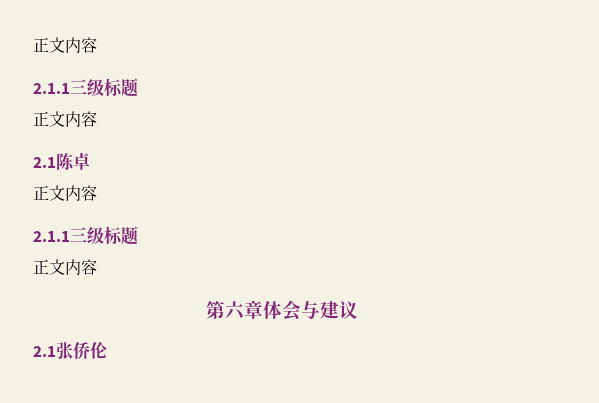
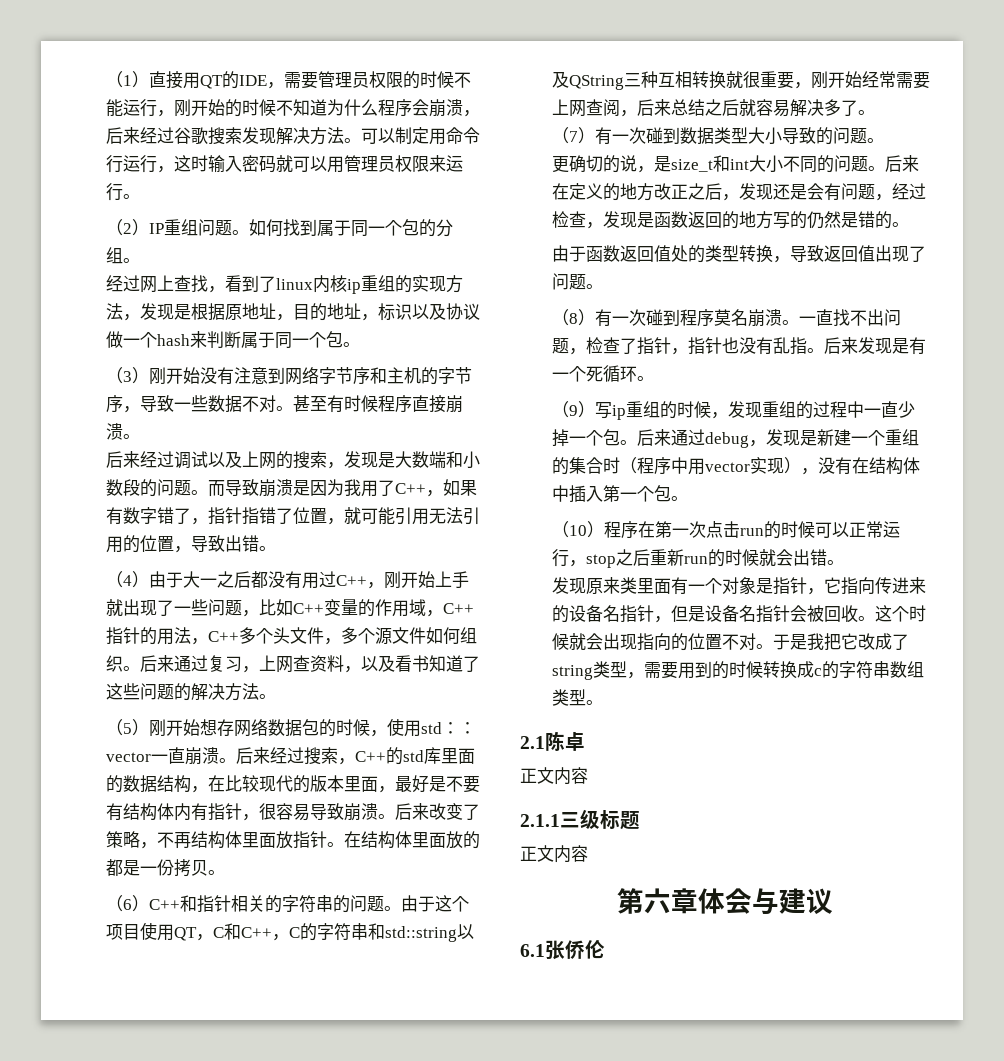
[33,37,97,53] [33,78,138,97] [33,111,97,127] 正文内容 // 2.1.1三级标题 // 正文内容 -> [105,71,471,89] [105,99,480,117] [105,127,480,145] [105,155,463,173] [105,183,140,201] [105,219,453,237] [105,247,140,264] [105,275,463,294] [105,303,480,321] [105,331,360,349] [105,367,472,385] [105,395,463,413] [105,423,140,440] [105,451,480,469] [105,479,477,497] [105,507,480,525] [105,535,276,553] [105,571,469,589] [105,599,474,617] [105,627,477,645] [105,655,480,673] [105,683,276,701] [105,718,476,737] [105,747,475,765] [105,775,480,793] [105,803,480,821] [105,831,480,849] [105,859,225,877] [105,895,469,913] [105,922,474,942] [551,71,930,90] [551,99,875,117] [551,127,884,145] [551,155,919,173] [551,183,926,201] [551,211,909,229] [551,245,926,263] [551,273,603,290] [551,309,901,327] [551,337,926,355] [551,365,654,382] [551,401,915,420] [551,429,919,448] [551,457,920,475] [551,485,688,503] [551,521,900,539] [551,549,844,568] [551,577,926,595] [551,605,926,623] [551,633,909,651] [551,661,924,680] [551,689,603,706] （1）直接用QT的IDE，需要管理员权限的时候不能运行，刚开始的时候不知道为什么程序会崩溃，后来经过谷歌搜索发现解决方法。可以制定用命令行运行，这时输入密码就可以用管理员权限来运行。 // （2）IP重组问题。如何找到属于同一个包的分组。 // 经过网上查找，看到了linux内核ip重组的实现方法，发现是根据原地址，目的地址，标识以及协议做一个hash来判断属于同一个包。 // （3）刚开始没有注意到网络字节序和主机的字节序，导致一些数据不对。甚至有时候程序直接崩溃。 // 后来经过调试以及上网的搜索，发现是大数端和小数段的问题。而导致崩溃是因为我用了C++，如果有数字错了，指针指错了位置，就可能引用无法引用的位置，导致出错。 // （4）由于大一之后都没有用过C++，刚开始上手就出现了一些问题，比如C++变量的作用域，C++指针的用法，C++多个头文件，多个源文件如何组织。后来通过复习，上网查资料，以及看书知道了这些问题的解决方法。 // （5）刚开始想存网络数据包的时候，使用std：：vector一直崩溃。后来经过搜索，C++的std库里面的数据结构，在比较现代的版本里面，最好是不要有结构体内有指针，很容易导致崩溃。后来改变了策略，不再结构体里面放指针。在结构体里面放的都是一份拷贝。 // （6）C++和指针相关的字符串的问题。由于这个项目使用QT，C和C++，C的字符串和std::string以及QString三种互相转换就很重要，刚开始经常需要上网查阅，后来总结之后就容易解决多了。 // （7）有一次碰到数据类型大小导致的问题。 // 更确切的说，是size_t和int大小不同的问题。后来在定义的地方改正之后，发现还是会有问题，经过检查，发现是函数返回的地方写的仍然是错的。 // 由于函数返回值处的类型转换，导致返回值出现了问题。 // （8）有一次碰到程序莫名崩溃。一直找不出问题，检查了指针，指针也没有乱指。后来发现是有一个死循环。 // （9）写ip重组的时候，发现重组的过程中一直少掉一个包。后来通过debug，发现是新建一个重组的集合时（程序中用vector实现），没有在结构体中插入第一个包。 // （10）程序在第一次点击run的时候可以正常运行，stop之后重新run的时候就会出错。 // 发现原来类里面有一个对象是指针，它指向传进来的设备名指针，但是设备名指针会被回收。这个时候就会出现指向的位置不对。于是我把它改成了string类型，需要用到的时候转换成c的字符串数组类型。
[33,346,56,357] 2.1 -> [520,944,545,957] 6.1

